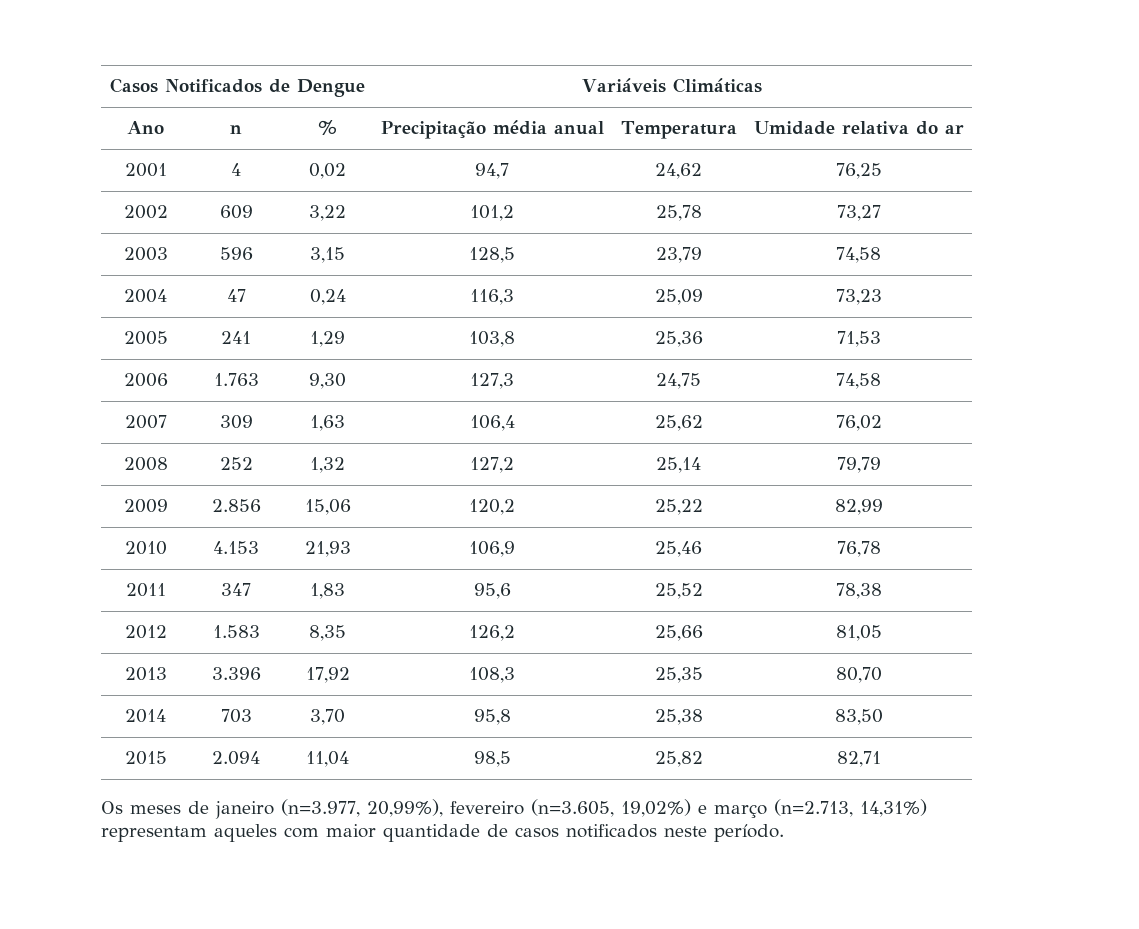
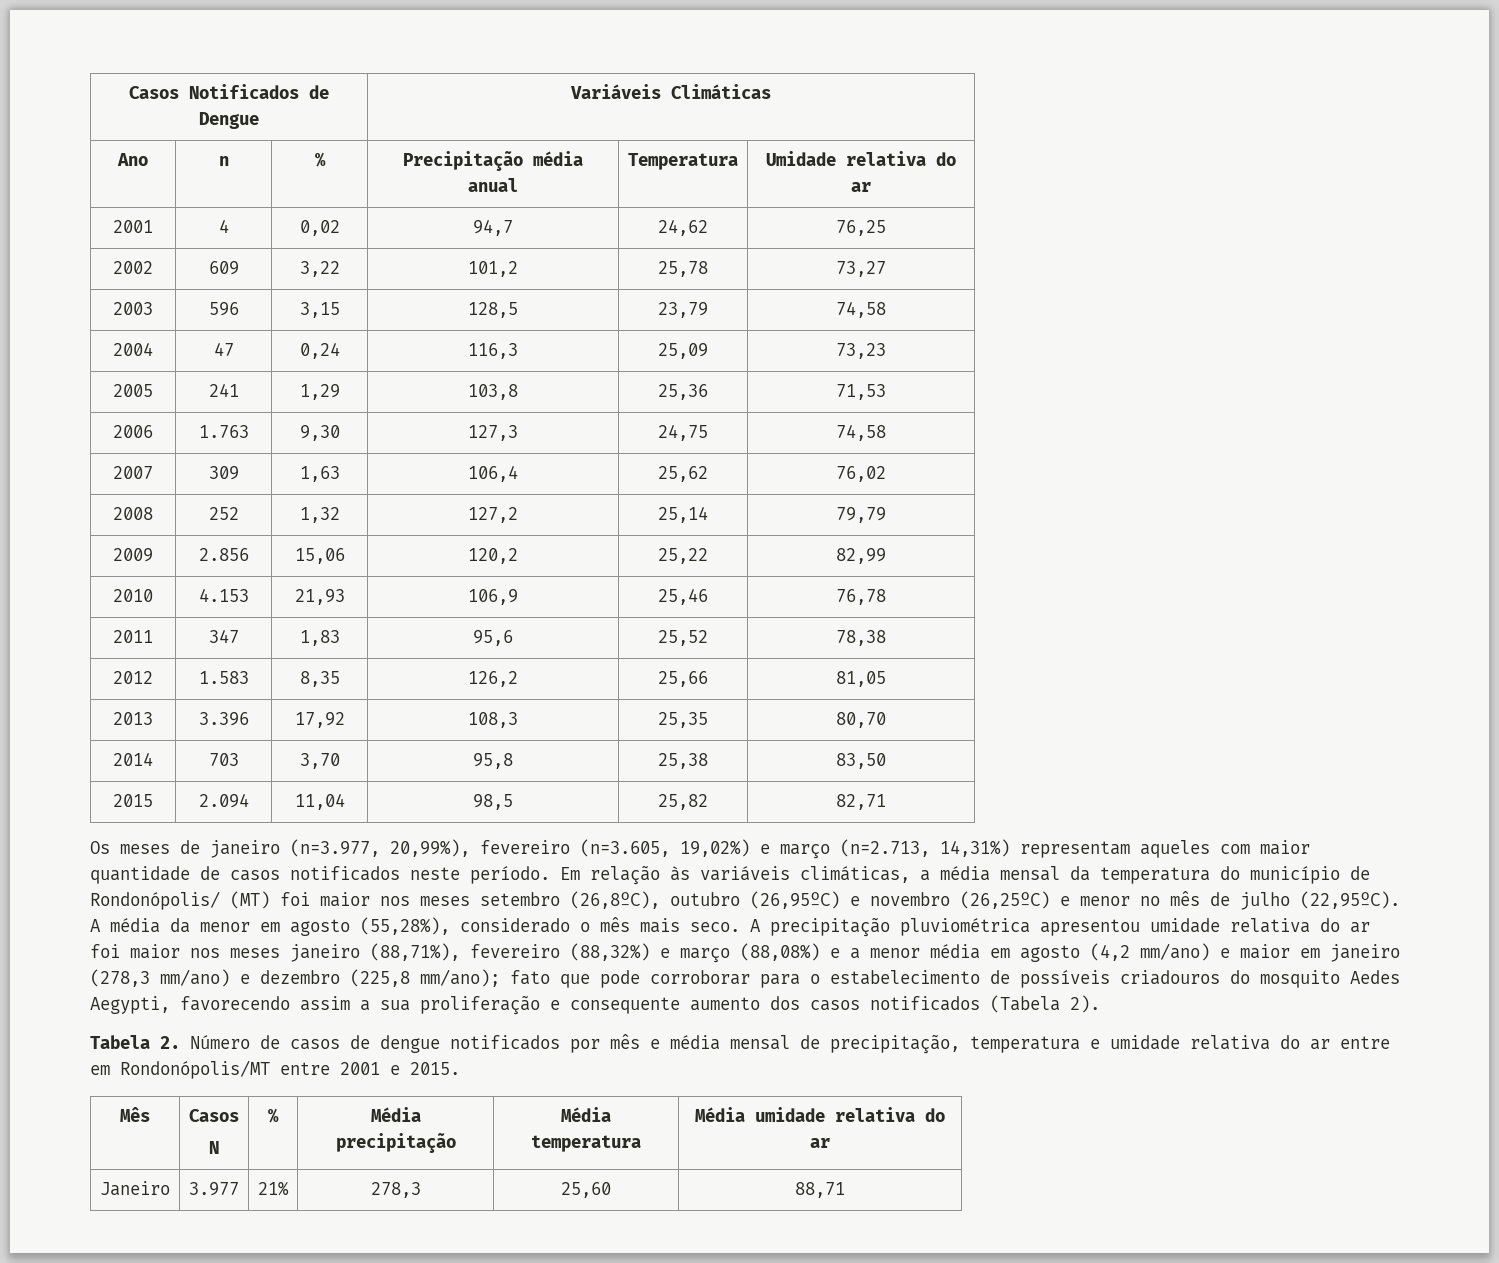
(784, 833) none -> [560,865,1370,885] [90,891,1400,910] [90,917,1370,937] [90,943,1400,963] [90,969,1400,988] [90,995,1100,1015] [90,1034,1390,1054] [90,1060,460,1079] [120,1107,150,1122] [189,1109,239,1122] [209,1141,219,1154] [268,1108,279,1123] [370,1107,421,1122] [335,1133,456,1153] [561,1107,611,1122] [531,1135,641,1152] [695,1107,945,1122] [810,1138,830,1148] [100,1181,170,1196] [189,1182,239,1196] [258,1181,289,1196] [370,1182,421,1198] [561,1182,611,1198] [795,1182,845,1198] Em relação às variáveis climáticas, a média mensal da temperatura do município de Rondonópolis/ (MT) foi maior nos meses setembro (26,8ºC), outubro (26,95ºC) e novembro (26,25ºC) e menor no mês de julho (22,95ºC). A média da menor em agosto (55,28%), considerado o mês mais seco. A precipitação pluviométrica apresentou umidade relativa do ar foi maior nos meses janeiro (88,71%), fevereiro (88,32%) e março (88,08%) e a menor média em agosto (4,2 mm/ano) e maior em janeiro (278,3 mm/ano) e dezembro (225,8 mm/ano); fato que pode corroborar para o estabelecimento de possíveis criadouros do mosquito Aedes Aegypti, favorecendo assim a sua proliferação e consequente aumento dos casos notificados (Tabela 2). // Tabela 2. Número de casos de dengue notificados por mês e média mensal de precipitação, temperatura e umidade relativa do ar entre em Rondonópolis/MT entre 2001 e 2015. // Mês | Casos // N | % | Média precipitação | Média temperatura | Média umidade relativa do ar // Janeiro | 3.977 | 21% | 278,3 | 25,60 | 88,71

